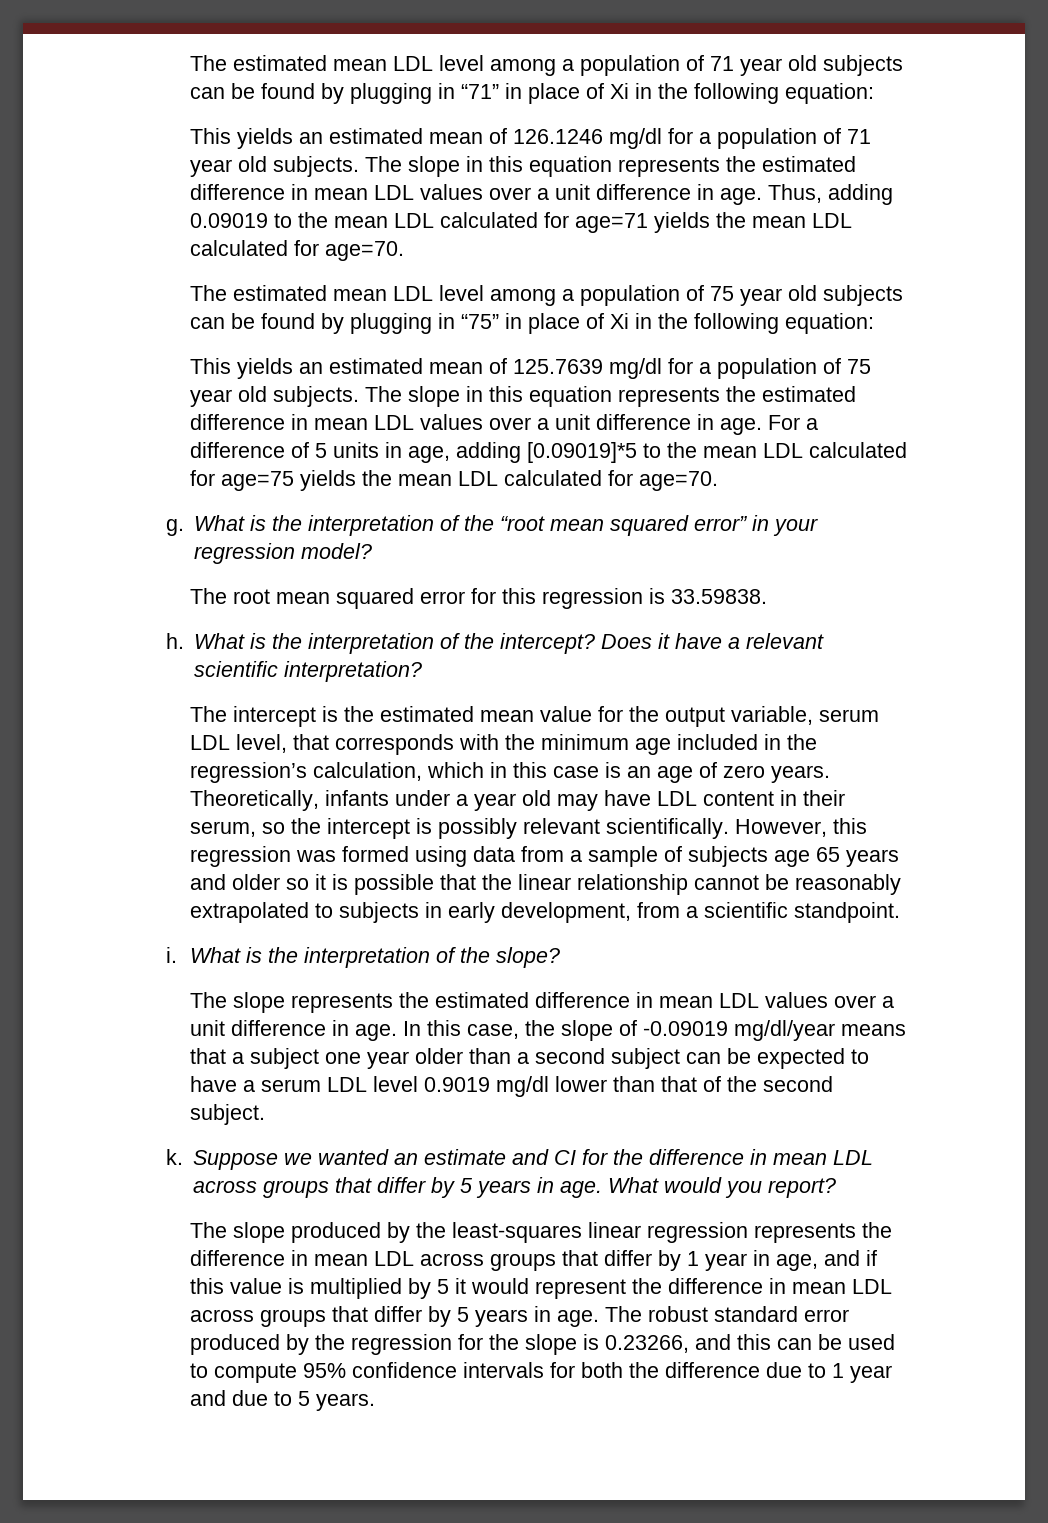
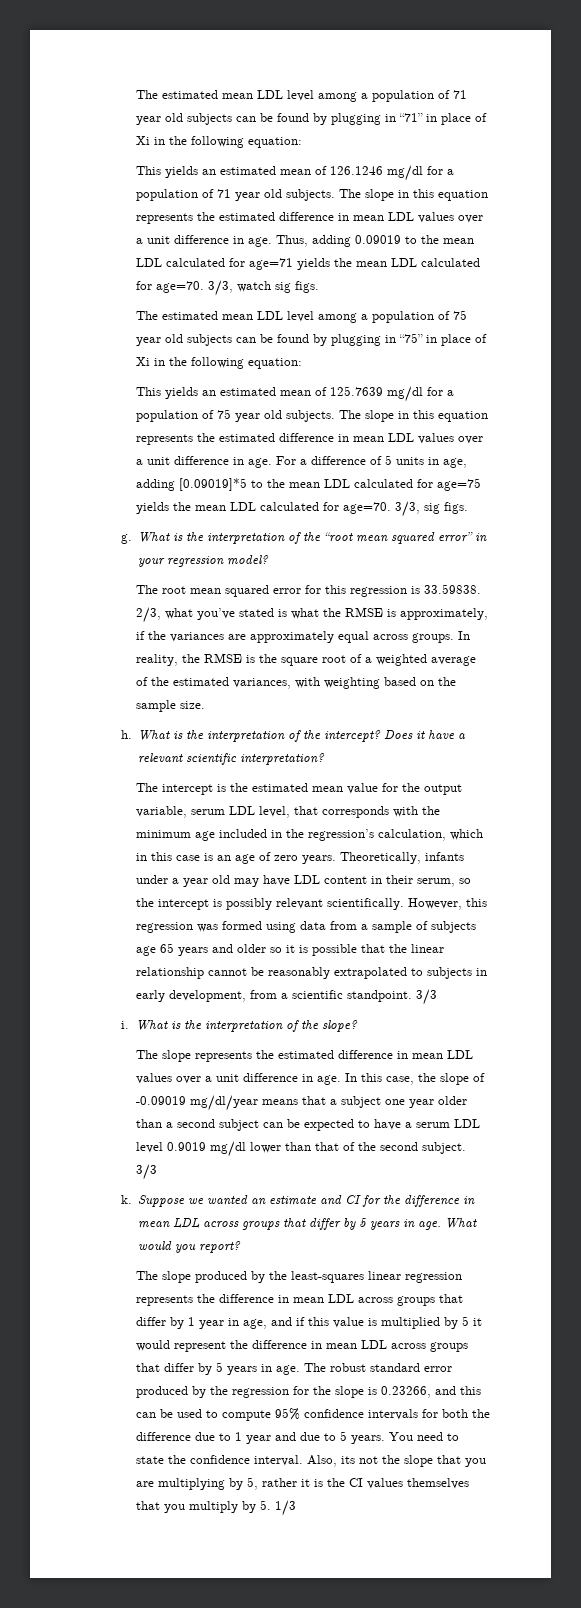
(405, 251) none -> [208,280,320,296] 3/3, watch sig figs.
(719, 481) none -> [395,501,469,517] 3/3, sig figs.
(768, 596) none -> [136,607,489,623] [136,631,471,643] [136,653,477,666] [136,677,457,689] [136,700,206,712] 2/3, what you’ve stated is what the RMSE is approximately, if the variances are approximately equal across groups. In reality, the RMSE is the square root of a weighted average of the estimated variances, with weighting based on the sample size.
(901, 912) none -> [416,989,438,1005] 3/3
(266, 1114) none -> [136,1164,158,1180] 3/3
(376, 1402) none -> [389,1432,460,1441] [136,1455,487,1467] [136,1477,470,1490] [136,1500,297,1516] You need to state the confidence interval. Also, its not the slope that you are multiplying by 5, rather it is the CI values themselves that you multiply by 5. 1/3

